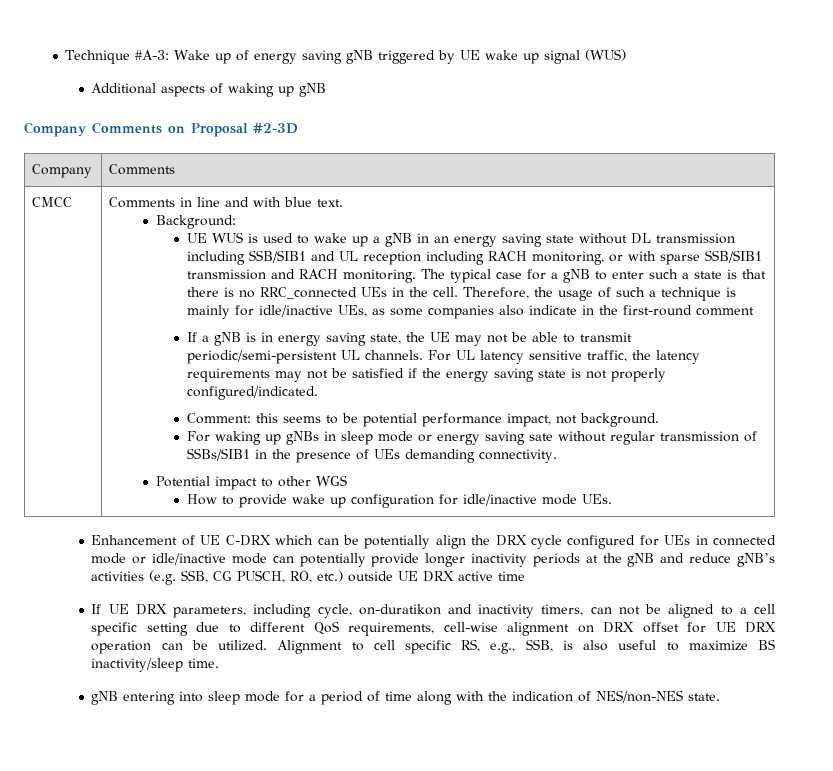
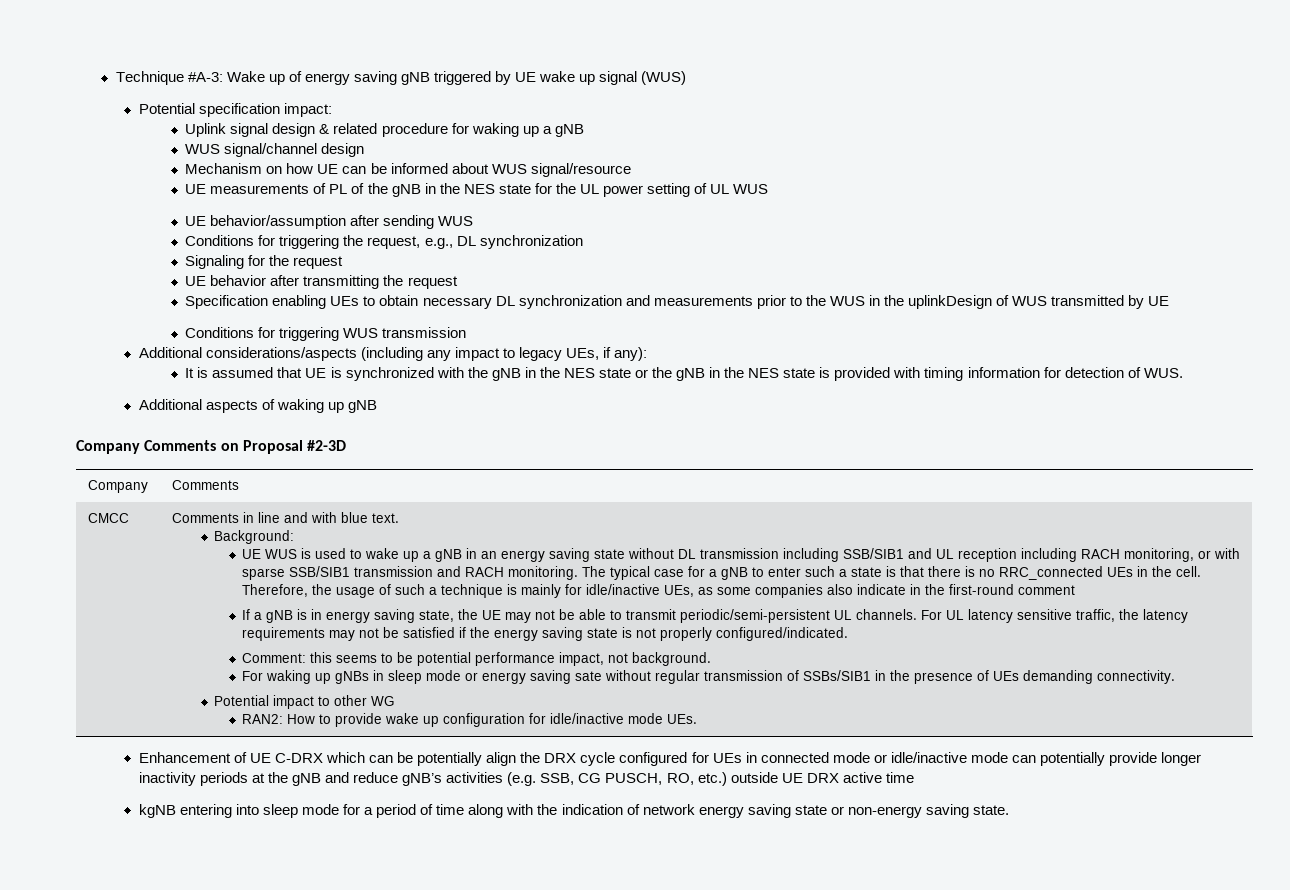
(627, 55) none -> [138,103,332,117] [185,123,584,137] [185,143,365,157] [185,163,631,177] [185,183,769,197] [185,215,474,229] [185,235,583,249] [185,255,344,269] [185,275,458,289] [185,295,1170,309] [185,327,467,341] [138,347,648,361] [185,367,1183,381] // Potential specification impact: // Uplink signal design & related procedure for waking up a gNB // WUS signal/channel design // Mechanism on how UE can be informed about WUS signal/resource // UE measurements of PL of the gNB in the NES state for the UL power setting of UL WUS // UE behavior/assumption after sending WUS // Conditions for triggering the request, e.g., DL synchronization // Signaling for the request // UE behavior after transmitting the request // Specification enabling UEs to obtain necessary DL synchronization and measurements prior to the WUS in the uplinkDesign of WUS transmitted by UE // Conditions for triggering WUS transmission // Additional considerations/aspects (including any impact to legacy UEs, if any): // It is assumed that UE is synchronized with the gNB in the NES state or the gNB in the NES state is provided with timing information for detection of WUS.
[315,475,347,486] WGS // -> [371,696,396,706] [242,714,284,724] WG // RAN2:
[91,604,775,618] [91,621,776,636] [91,639,775,654] [91,658,220,672] [91,691,119,705] If UE DRX parameters, including cycle, on-duratikon and inactivity timers, can not be aligned to a cell specific setting due to different QoS requirements, cell-wise alignment on DRX offset for UE DRX operation can be utilized. Alignment to cell specific RS, e.g., SSB, is also useful to maximize BS inactivity/sleep time. // gNB -> [138,804,176,818] kgNB
[596,690,684,703] NES/non-NES -> [642,804,969,818] network energy saving state or non-energy saving

